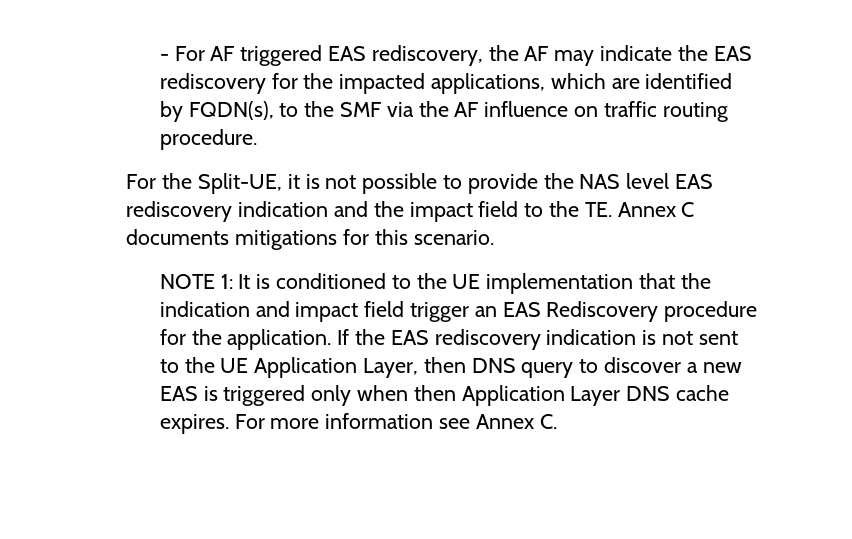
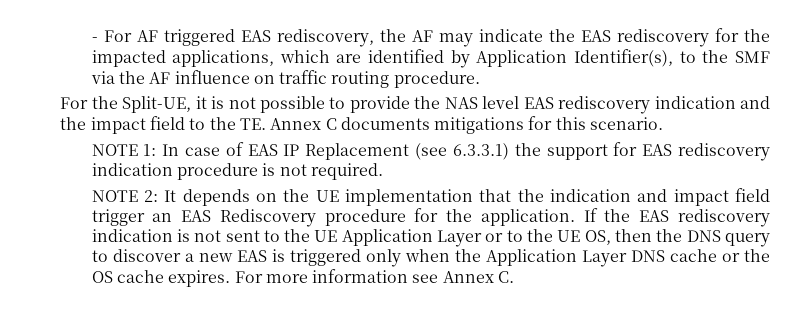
[188,101,274,120] FQDN(s), -> [476,49,674,67] Application Identifier(s),
[238,273,411,289] It is conditioned to -> [162,142,770,161] [91,163,383,180] [91,189,277,206] In case of EAS IP Replacement (see 6.3.3.1) the support for EAS rediscovery indication procedure is not required. // NOTE 2: It depends on
[362,357,466,378] Layer, then -> [437,229,683,247] Layer or to the UE OS, then the
[413,385,456,401] then -> [454,249,481,262] the
(729, 393) none -> [721,249,770,262] [91,270,164,283] or the OS cache

